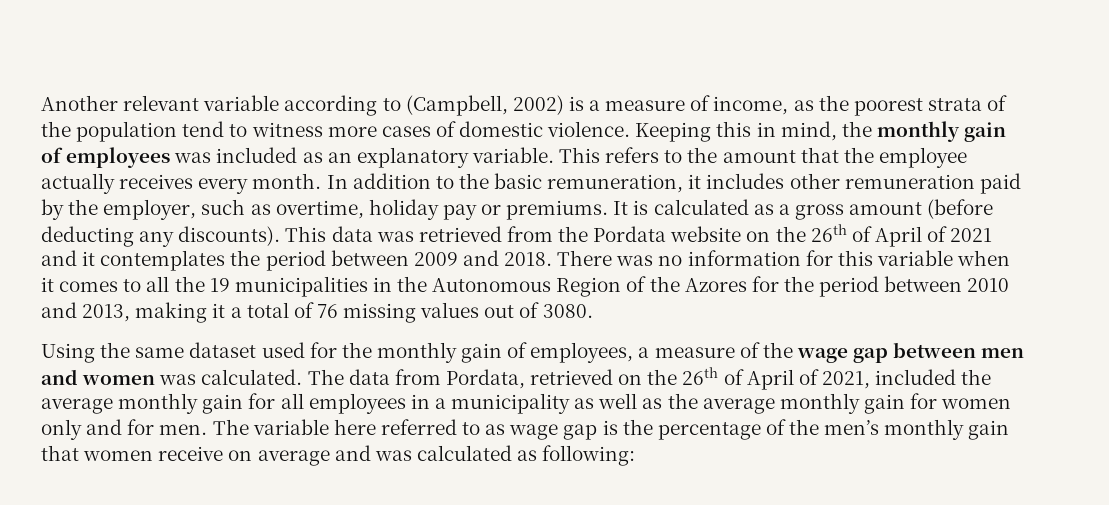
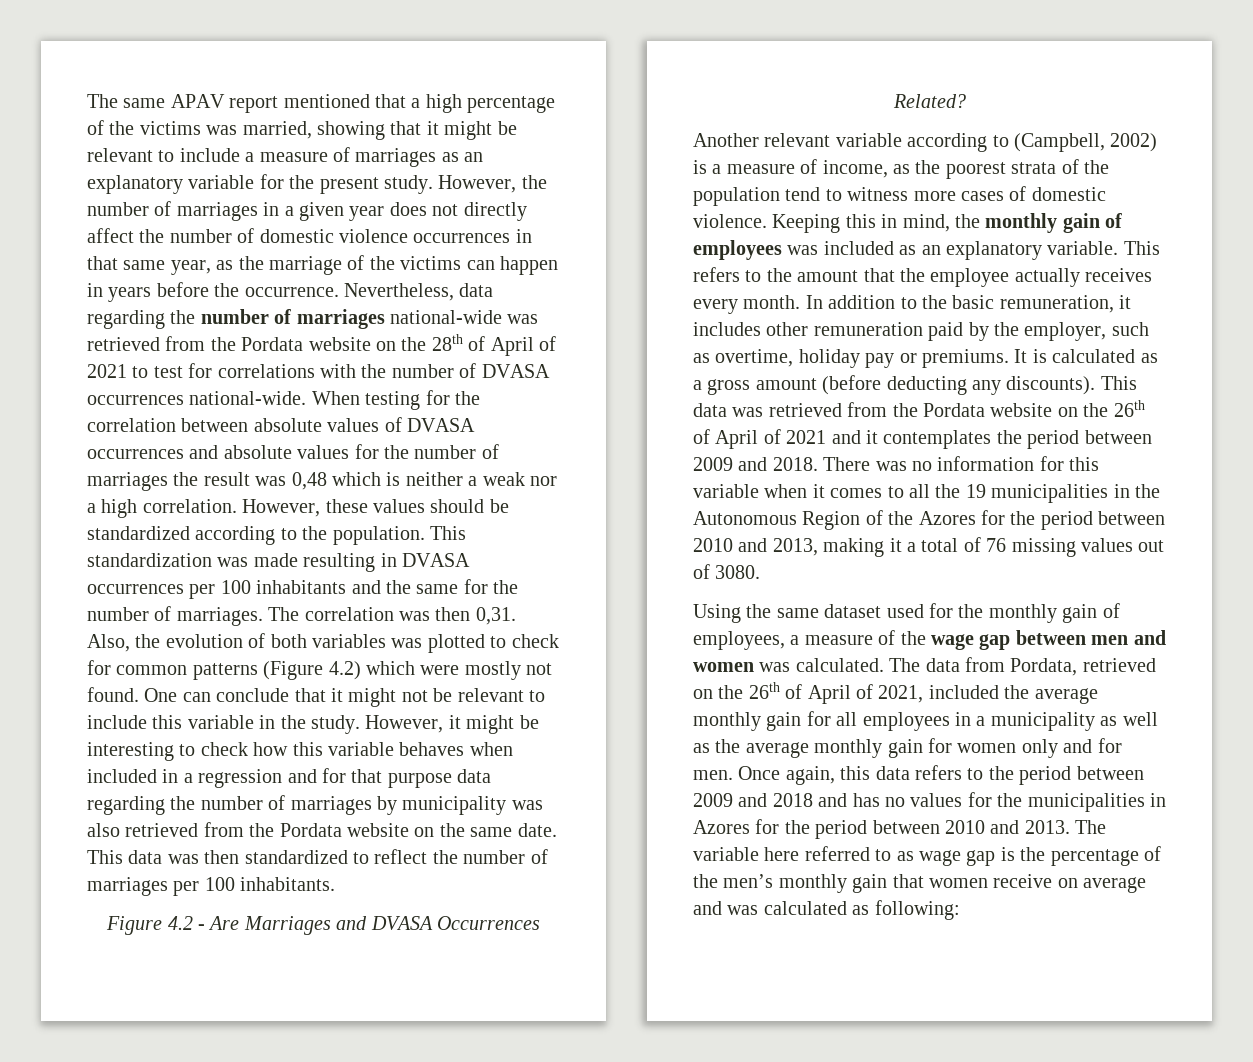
(41, 103) none -> [87,94,556,113] [87,120,517,140] [87,147,484,167] [87,174,547,194] [87,201,527,221] [87,228,532,243] [87,255,558,275] [87,282,494,302] [87,309,539,329] [87,334,556,356] [87,363,550,378] [87,390,480,410] [87,417,475,432] [87,444,499,459] [87,472,557,491] [87,499,509,518] [87,526,466,545] [87,553,470,572] [87,579,519,599] [87,606,516,626] [87,633,559,653] [87,660,553,680] [87,687,545,707] [87,715,539,734] [87,742,513,761] [87,768,492,788] [87,795,543,815] [87,822,557,837] [87,849,548,864] [87,877,336,896] [106,916,540,935] [892,94,966,108] The same APAV report mentioned that a high percentage of the victims was married, showing that it might be relevant to include a measure of marriages as an explanatory variable for the present study. However, the number of marriages in a given year does not directly affect the number of domestic violence occurrences in that same year, as the marriage of the victims can happen in years before the occurrence. Nevertheless, data regarding the number of marriages national-wide was retrieved from the Pordata website on the 28th of April of 2021 to test for correlations with the number of DVASA occurrences national-wide. When testing for the correlation between absolute values of DVASA occurrences and absolute values for the number of marriages the result was 0,48 which is neither a weak nor a high correlation. However, these values should be standardized according to the population. This standardization was made resulting in DVASA occurrences per 100 inhabitants and the same for the number of marriages. The correlation was then 0,31. Also, the evolution of both variables was plotted to check for common patterns (Figure 4.2) which were mostly not found. One can conclude that it might not be relevant to include this variable in the study. However, it might be interesting to check how this variable behaves when included in a regression and for that purpose data regarding the number of marriages by municipality was also retrieved from the Pordata website on the same date. This data was then standardized to reflect the number of marriages per 100 inhabitants. // Figure 4.2 - Are Marriages and DVASA Occurrences Related? //
(208, 429) none -> [738,765,1144,785] [693,792,1166,812] [693,819,1070,839] Once again, this data refers to the period between 2009 and 2018 and has no values for the municipalities in Azores for the period between 2010 and 2013.

